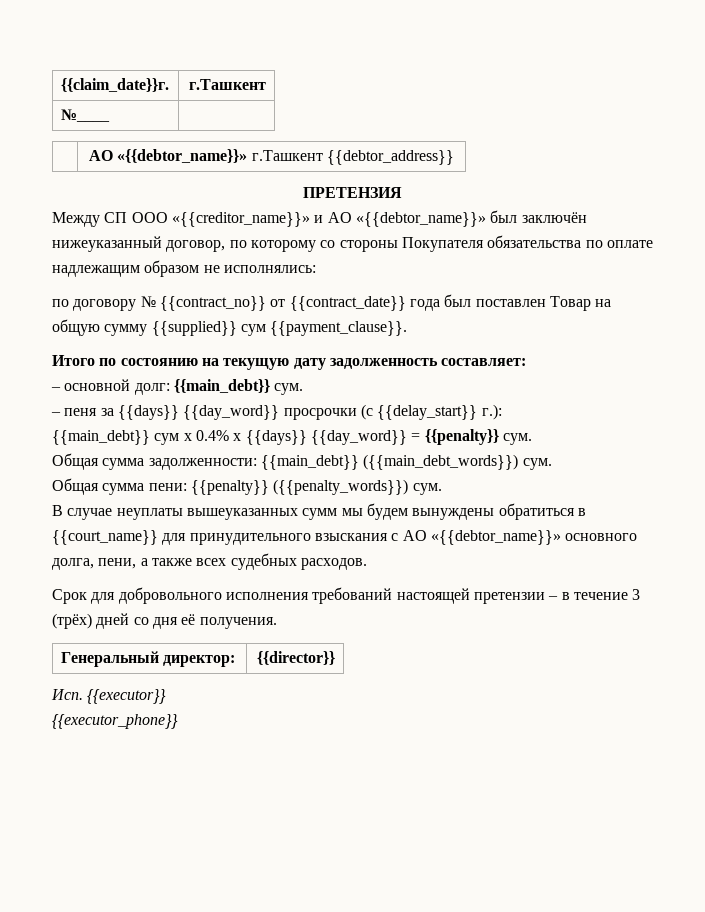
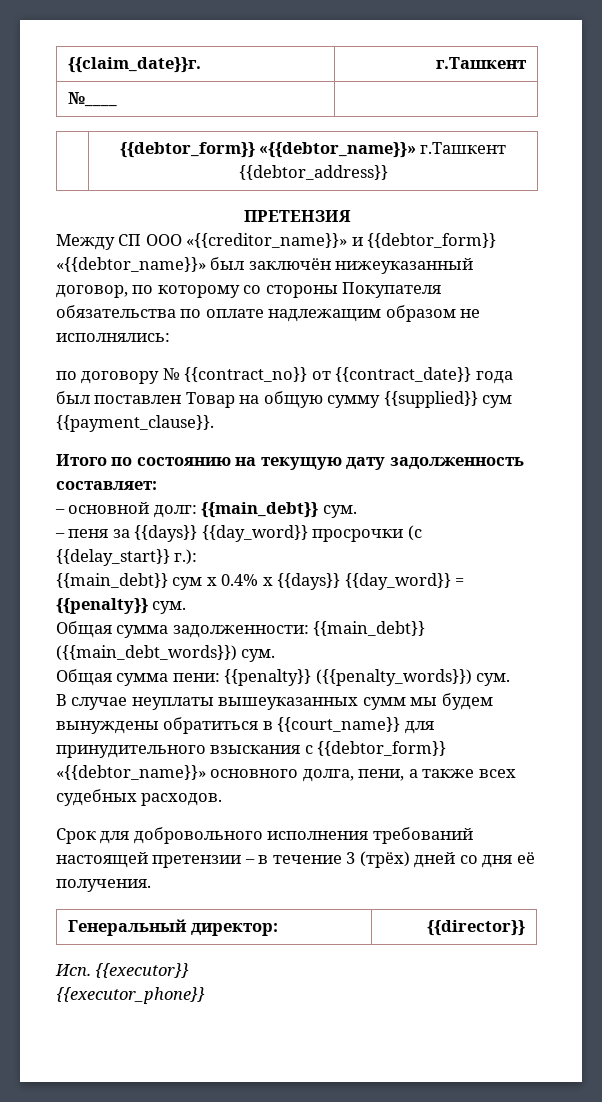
[89,150,114,161] АО -> [119,142,255,158] {{debtor_form}}
[327,212,352,223] АО -> [367,233,497,248] {{debtor_form}}
[402,530,427,541] АО -> [317,741,447,756] {{debtor_form}}

